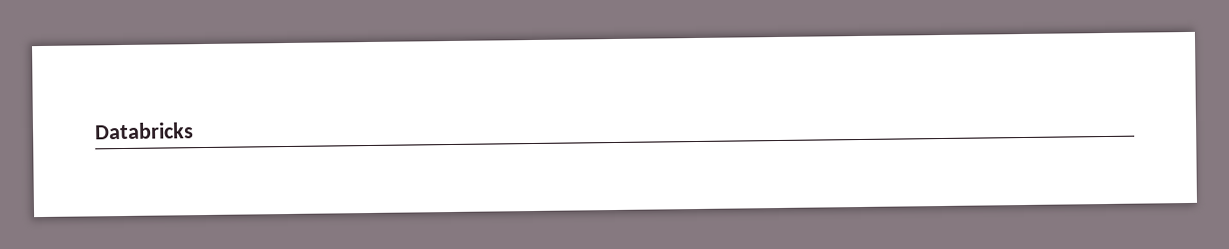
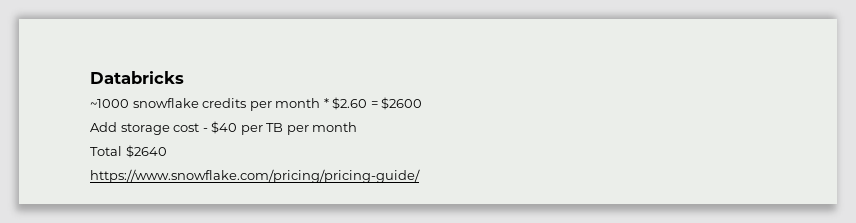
(194, 131) none -> [90,97,423,111] [90,121,358,135] [90,145,167,158] [90,169,420,183] // ~1000 snowflake credits per month * $2.60 = $2600 // Add storage cost - $40 per TB per month // Total $2640 // https://www.snowflake.com/pricing/pricing-guide/

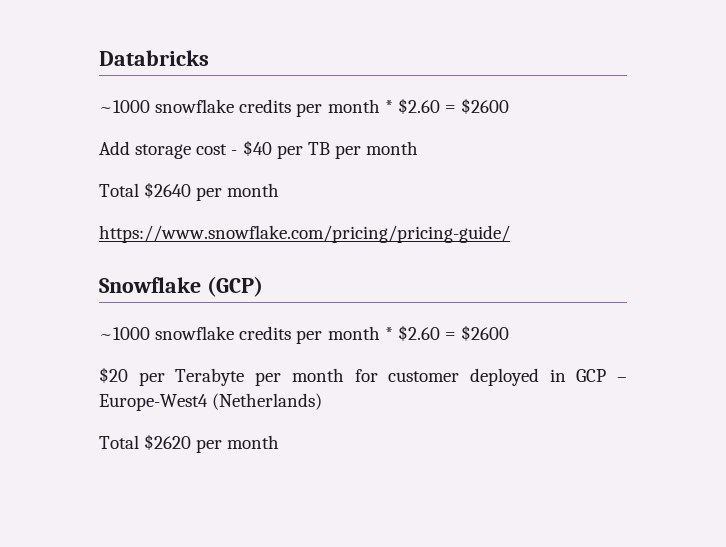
(167, 151) none -> [196,183,280,201] per month
(420, 176) none -> [99,276,263,297] [99,325,510,344] [99,367,627,386] [99,393,323,411] [99,434,280,453] // Snowflake (GCP) // ~1000 snowflake credits per month * $2.60 = $2600 // $20 per Terabyte per month for customer deployed in GCP – Europe-West4 (Netherlands) // Total $2620 per month

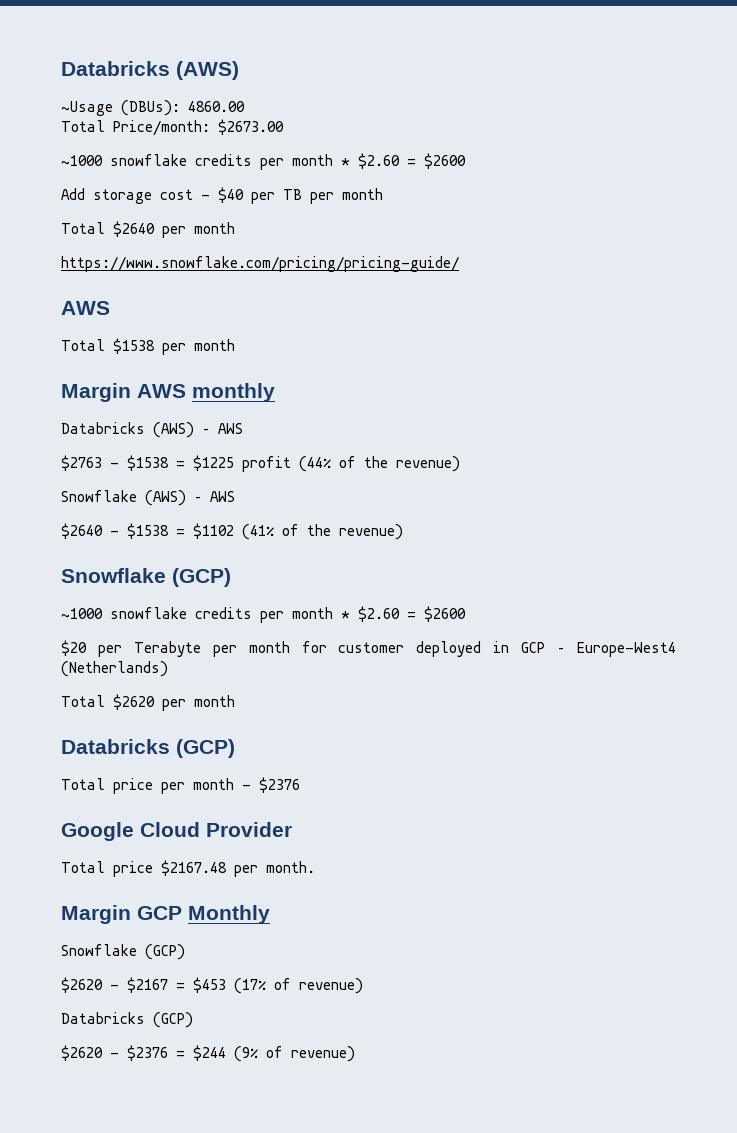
[99,50,209,66] Databricks -> [61,61,239,80] [61,100,245,116] [61,119,284,136] Databricks (AWS) // ~Usage (DBUs): 4860.00 // Total Price/month: $2673.00
(510, 234) none -> [61,301,110,315] [61,338,235,355] [61,383,275,402] [61,422,243,438] [61,455,460,472] [61,490,235,506] [61,523,403,540] // AWS // Total $1538 per month // Margin AWS monthly // Databricks (AWS) – AWS // $2763 - $1538 = $1225 profit (44% of the revenue) // Snowflake (AWS) – AWS // $2640 - $1538 = $1102 (41% of the revenue)
(280, 442) none -> [61,739,235,758] [61,777,300,794] [61,822,292,841] [61,860,315,877] [61,905,270,924] [61,944,185,960] [61,977,363,994] [61,1012,193,1028] [61,1045,355,1062] // Databricks (GCP) // Total price per month - $2376 // Google Cloud Provider // Total price $2167.48 per month. // Margin GCP Monthly // Snowflake (GCP) // $2620 - $2167 = $453 (17% of revenue) // Databricks (GCP) // $2620 - $2376 = $244 (9% of revenue)

